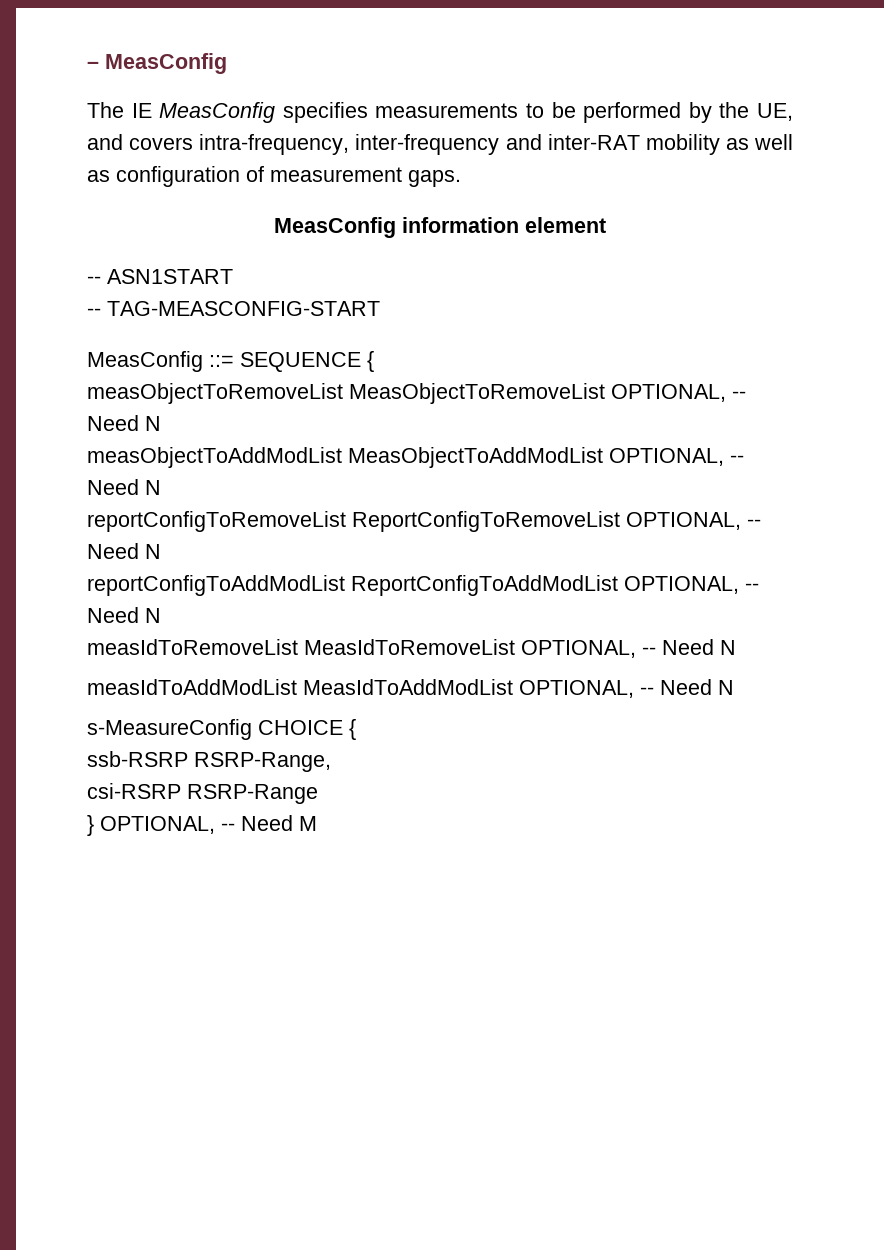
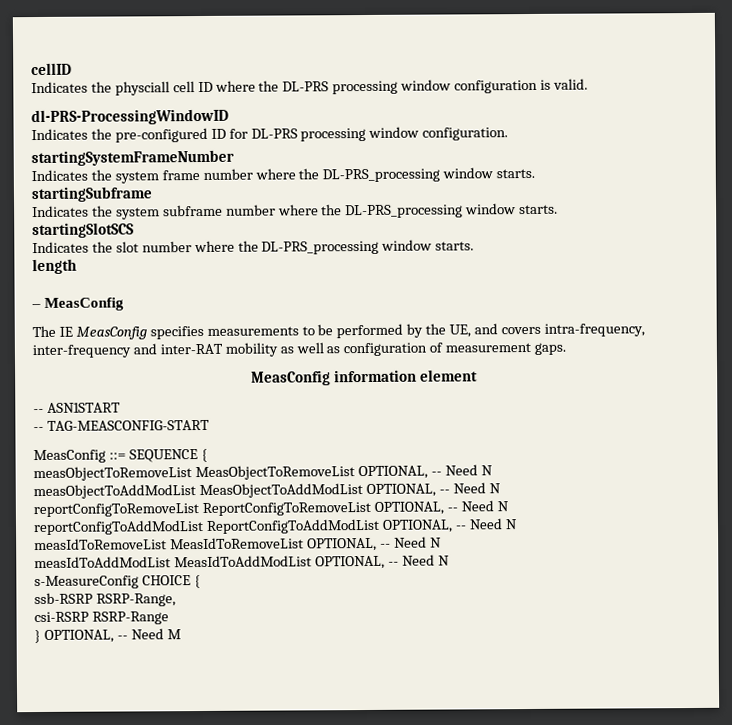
(87, 65) none -> [31,62,72,76] [31,78,588,96] [31,108,229,126] [31,126,509,143] [31,149,234,167] [31,167,536,184] [31,186,153,203] [32,203,559,220] [32,222,134,239] [32,239,475,255] [32,258,77,275] cellID // Indicates the physciall cell ID where the DL-PRS processing window configuration is valid. // dl-PRS-ProcessingWindowID // Indicates the pre-configured ID for DL-PRS processing window configuration. // startingSystemFrameNumber // Indicates the system frame number where the DL-PRS_processing window starts. // startingSubframe // Indicates the system subframe number where the DL-PRS_processing window starts. // startingSlotSCS // Indicates the slot number where the DL-PRS_processing window starts. // length //

